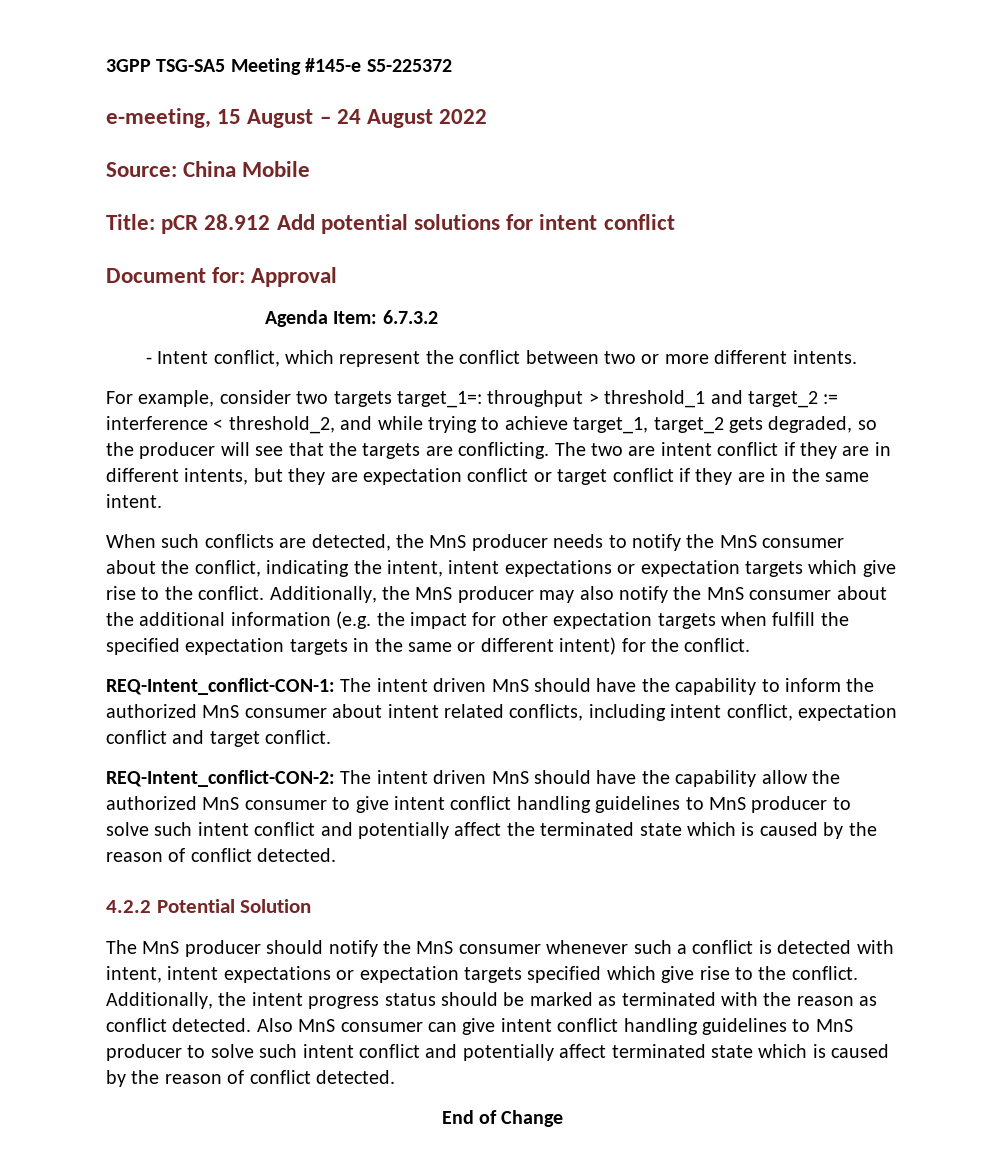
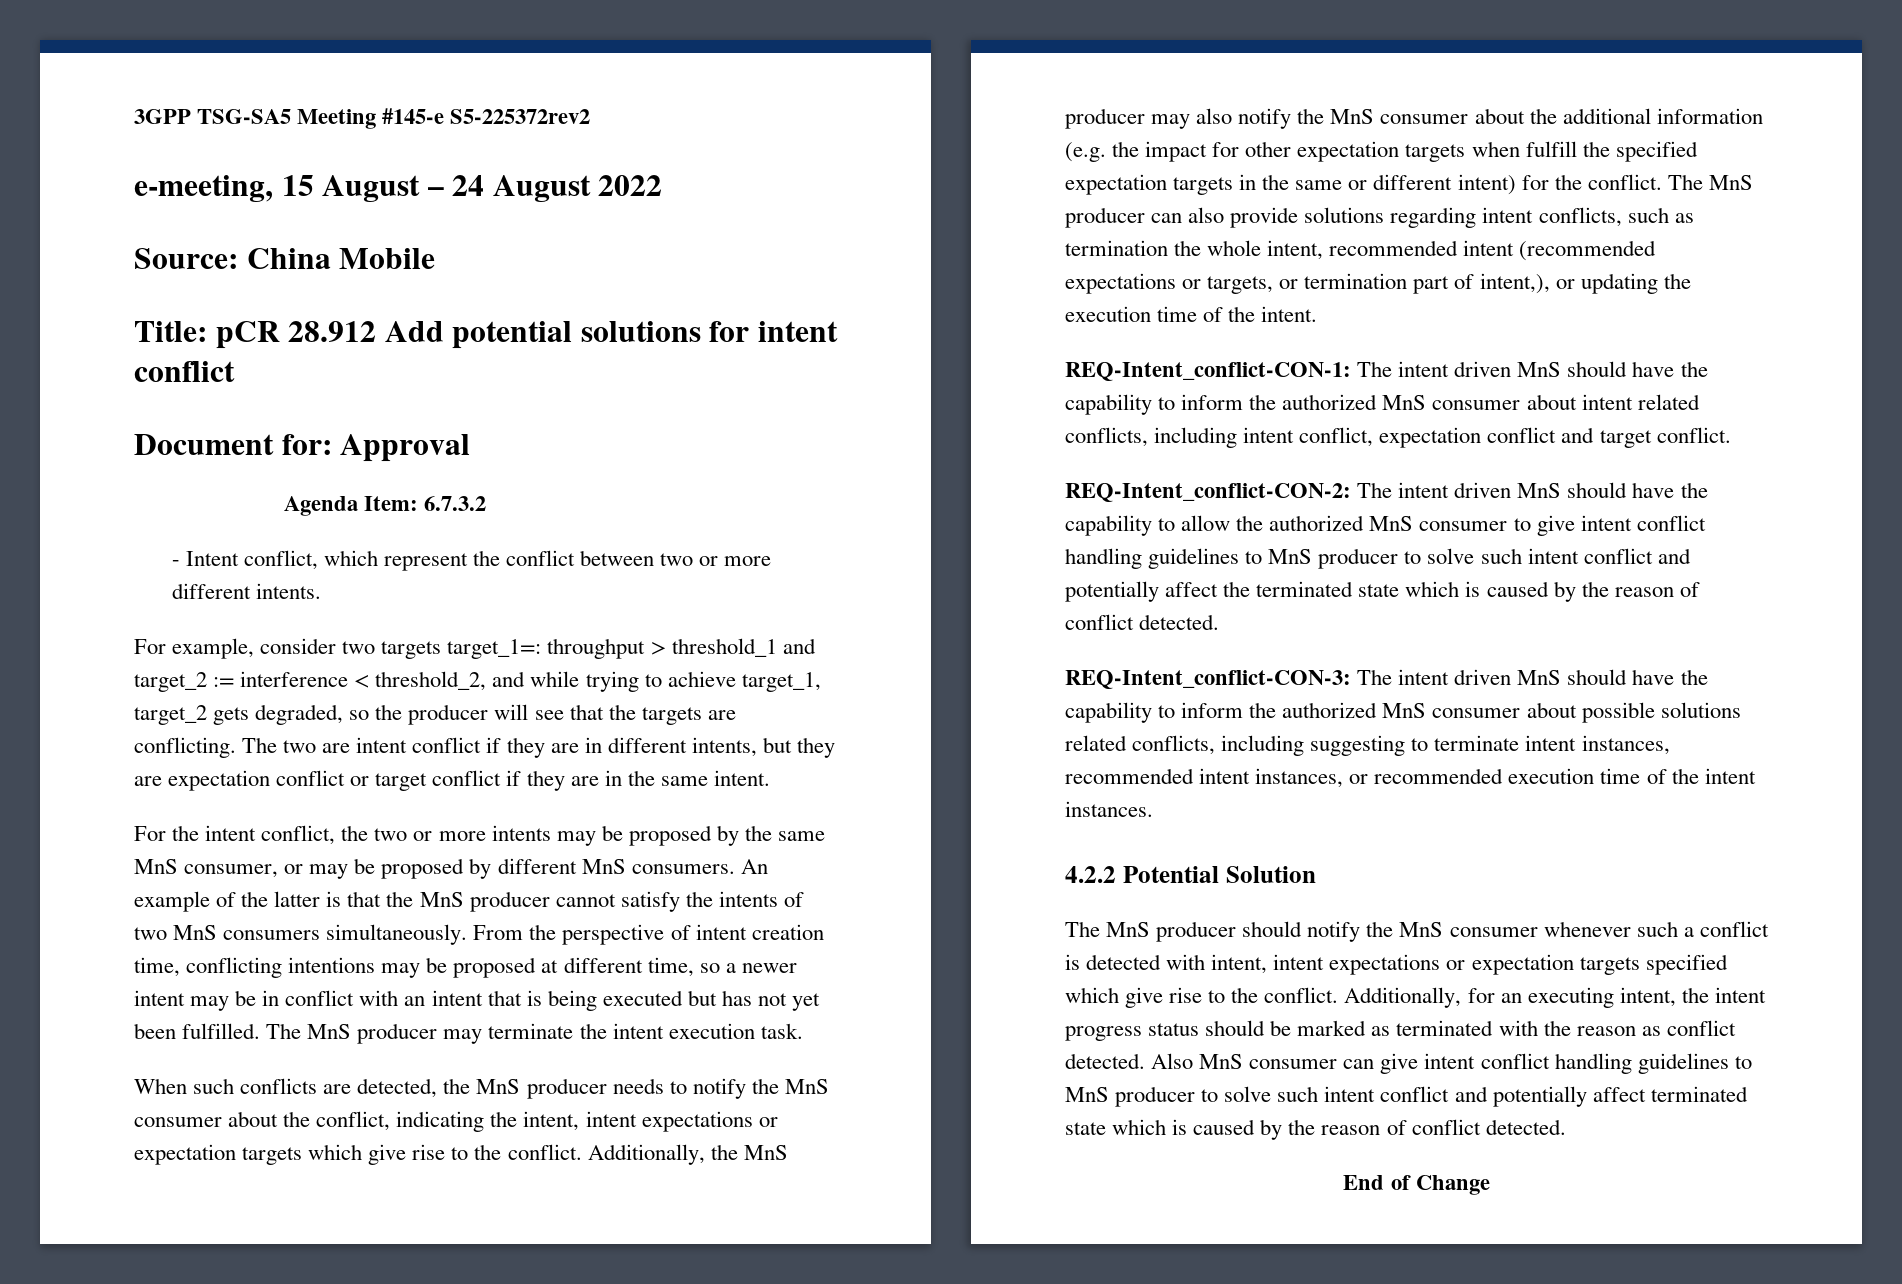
[366,59,452,72] S5-225372 -> [450,109,591,124] S5-225372rev2
(162, 501) none -> [134,825,826,846] [134,858,768,879] [134,891,804,912] [134,924,824,945] [134,957,797,978] [134,990,821,1011] [134,1023,803,1044] // For the intent conflict, the two or more intents may be proposed by the same MnS consumer, or may be proposed by different MnS consumers. An example of the latter is that the MnS producer cannot satisfy the intents of two MnS consumers simultaneously. From the perspective of intent creation time, conflicting intentions may be proposed at different time, so a newer intent may be in conflict with an intent that is being executed but has not yet been fulfilled. The MnS producer may terminate the intent execution task.
(751, 645) none -> [1667,174,1753,190] [1065,207,1694,228] [1065,240,1657,261] [1065,273,1691,294] [1065,306,1318,322] The MnS producer can also provide solutions regarding intent conflicts, such as termination the whole intent, recommended intent (recommended expectations or targets, or termination part of intent,), or updating the execution time of the intent.
(757, 778) none -> [1158,518,1176,531] to
(337, 855) none -> [1065,669,1708,689] [1065,702,1741,723] [1065,735,1670,756] [1065,768,1756,788] [1065,801,1153,817] // REQ-Intent_conflict-CON-3: The intent driven MnS should have the capability to inform the authorized MnS consumer about possible solutions related conflicts, including suggesting to terminate intent instances, recommended intent instances, or recommended execution time of the intent instances.
(213, 1000) none -> [1467,987,1676,1008] for an executing intent,

